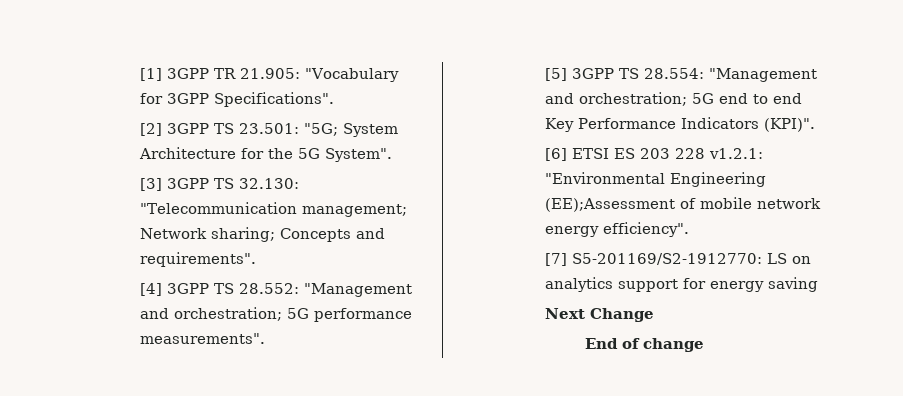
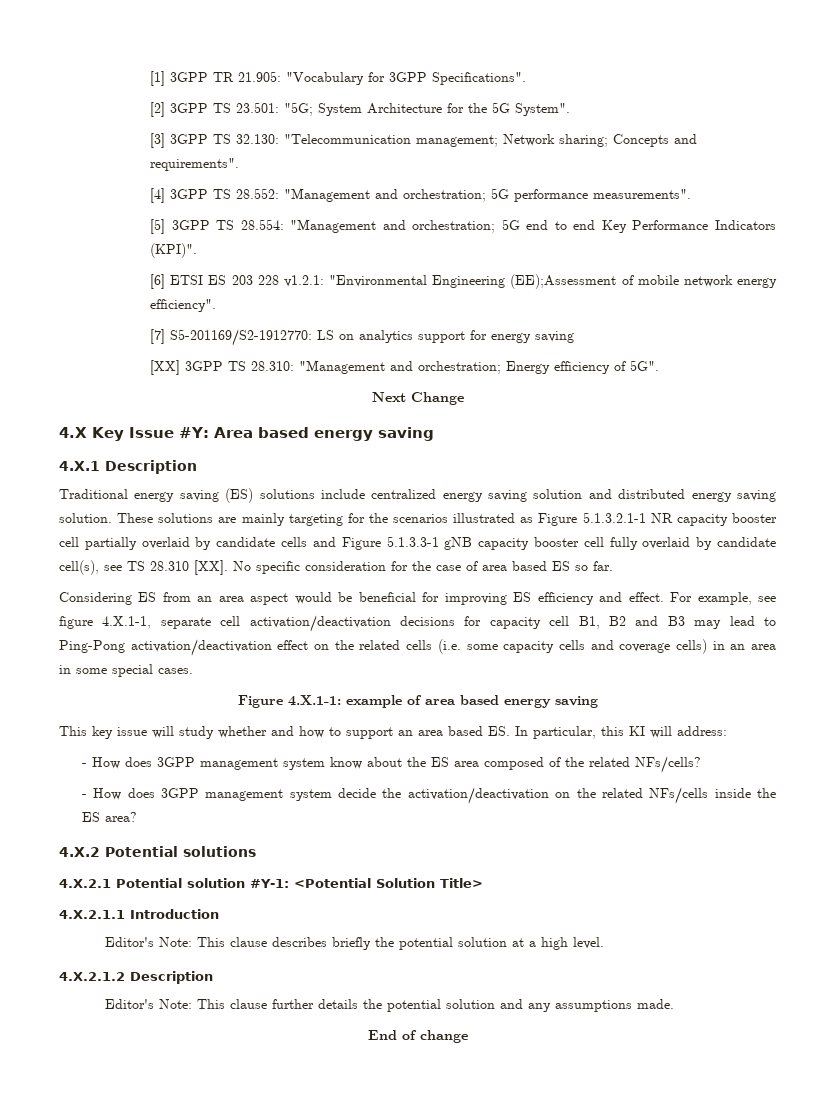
[545,308,655,322] Next Change -> [150,360,660,375] [371,392,464,405] [59,427,434,441] [59,460,197,474] [59,488,776,503] [59,512,777,526] [59,536,776,550] [59,560,613,575] [59,592,777,605] [59,615,776,632] [59,639,776,656] [59,664,193,677] [237,695,598,708] [59,726,727,739] [81,756,701,773] [81,787,776,804] [81,812,137,822] [59,846,256,857] [59,878,483,888] [59,909,219,919] [104,937,604,950] [59,971,213,984] [104,999,674,1012] [XX] 3GPP TS 28.310: "Management and orchestration; Energy efficiency of 5G". // Next Change // 4.X Key Issue #Y: Area based energy saving // 4.X.1 Description // Traditional energy saving (ES) solutions include centralized energy saving solution and distributed energy saving solution. These solutions are mainly targeting for the scenarios illustrated as Figure 5.1.3.2.1-1 NR capacity booster cell partially overlaid by candidate cells and Figure 5.1.3.3-1 gNB capacity booster cell fully overlaid by candidate cell(s), see TS 28.310 [XX]. No specific consideration for the case of area based ES so far. // Considering ES from an area aspect would be beneficial for improving ES efficiency and effect. For example, see figure 4.X.1-1, separate cell activation/deactivation decisions for capacity cell B1, B2 and B3 may lead to Ping-Pong activation/deactivation effect on the related cells (i.e. some capacity cells and coverage cells) in an area in some special cases. // Figure 4.X.1-1: example of area based energy saving // This key issue will study whether and how to support an area based ES. In particular, this KI will address: // - How does 3GPP management system know about the ES area composed of the related NFs/cells? // - How does 3GPP management system decide the activation/deactivation on the related NFs/cells inside the ES area? // 4.X.2 Potential solutions // 4.X.2.1 Potential solution #Y-1: <Potential Solution Title> // 4.X.2.1.1 Introduction // Editor's Note: This clause describes briefly the potential solution at a high level. // 4.X.2.1.2 Description // Editor's Note: This clause further details the potential solution and any assumptions made.

